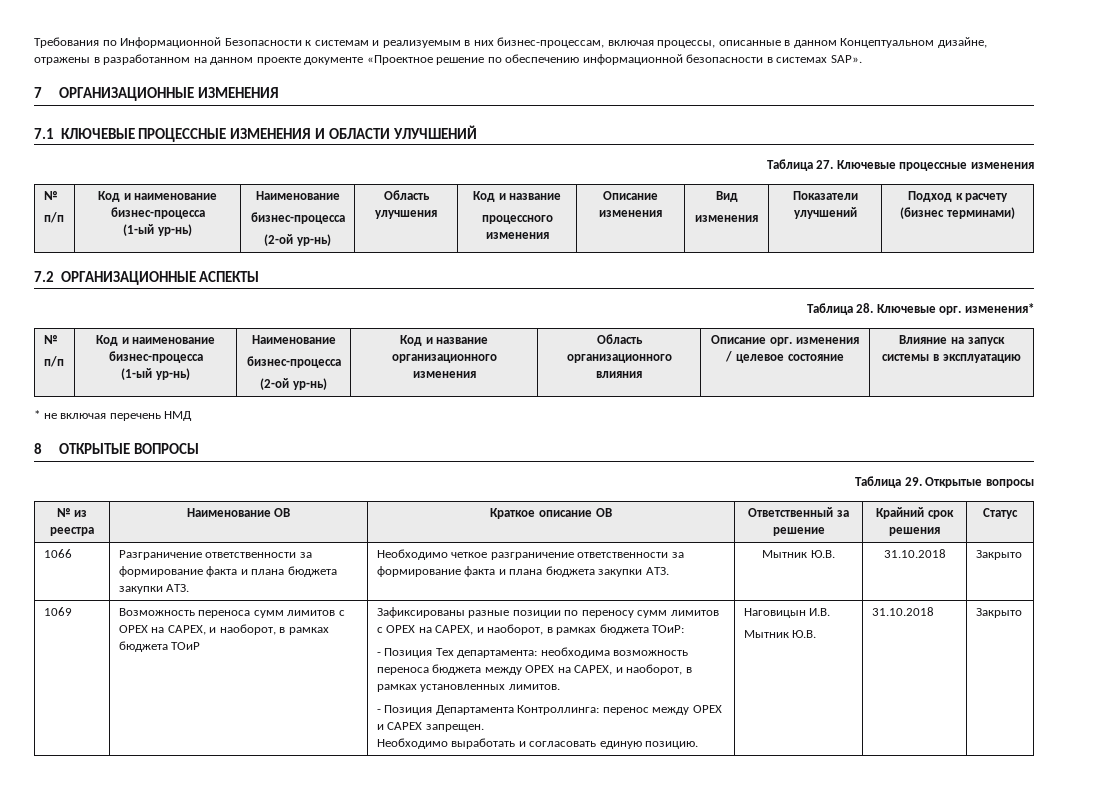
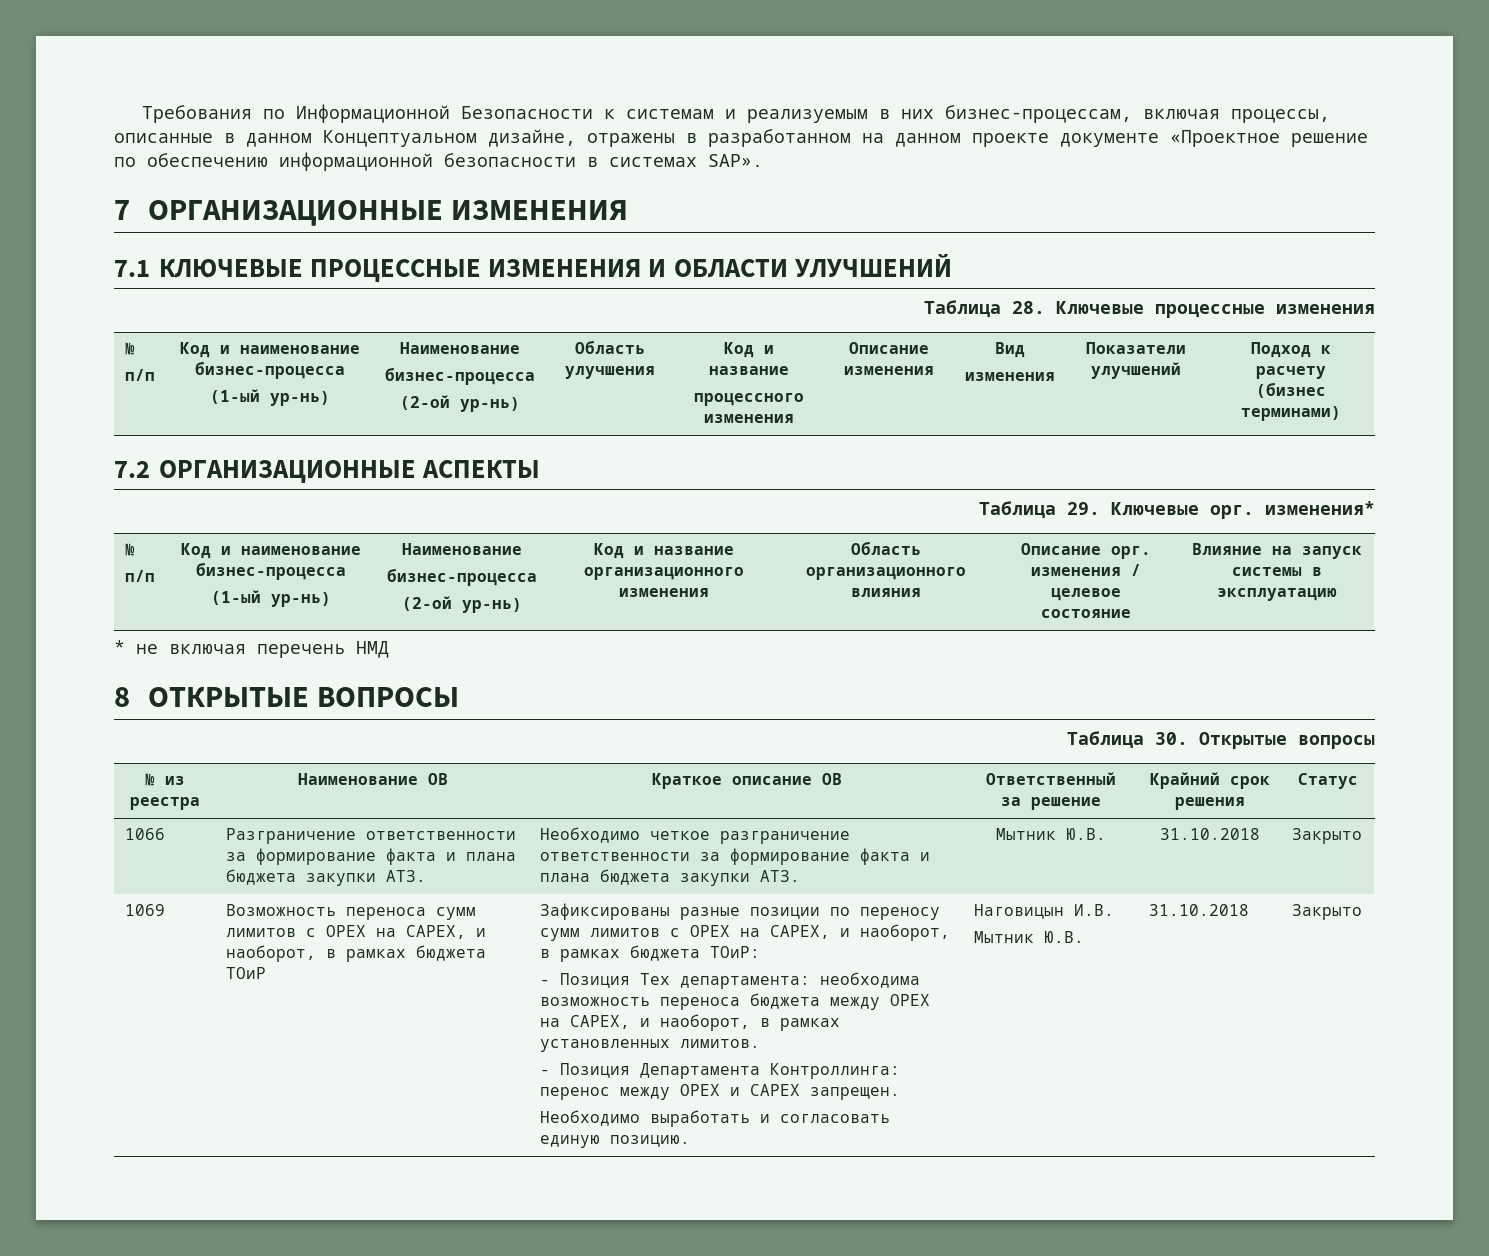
[816,160,834,169] 27. -> [1012,301,1045,314] 28.
[856,303,874,313] 28. -> [1067,502,1100,515] 29.
[904,477,922,486] 29. -> [1155,732,1188,745] 30.

